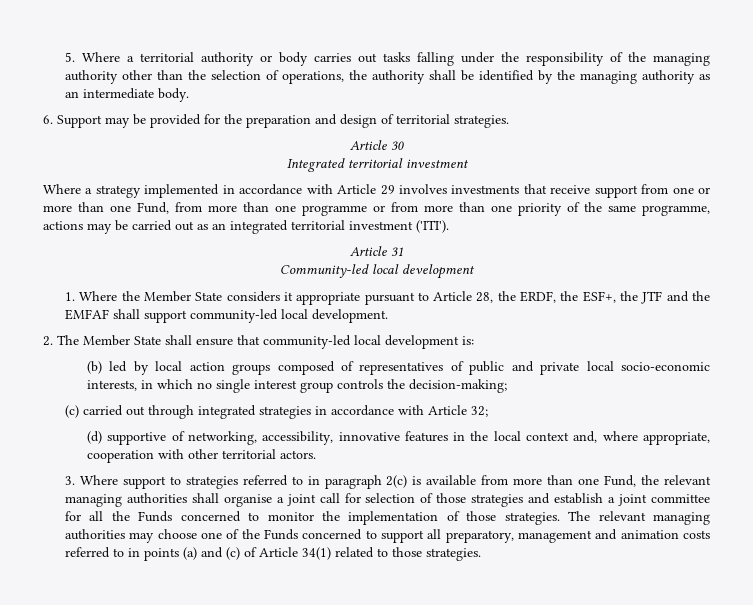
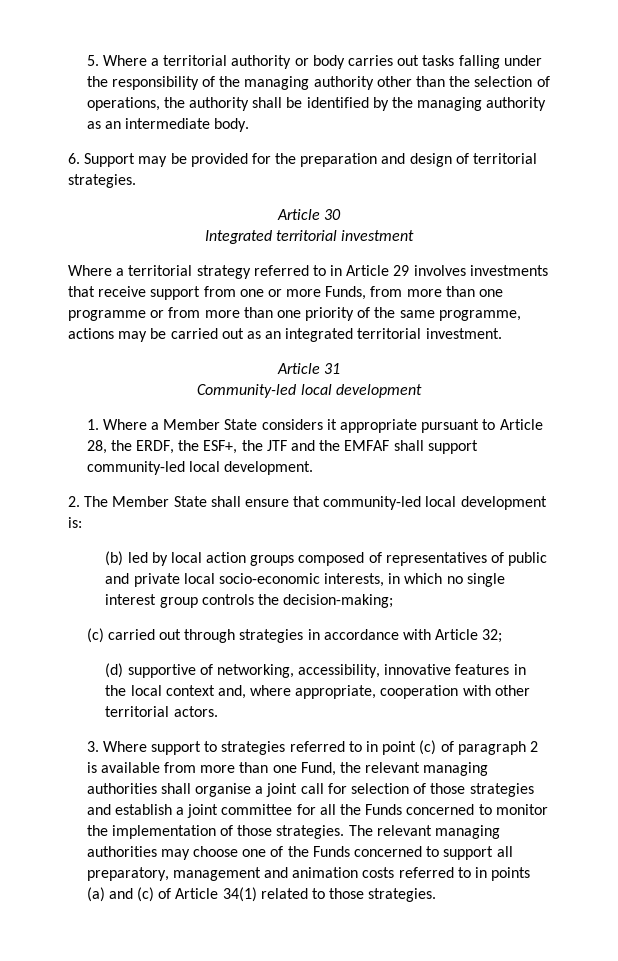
[95,184,333,198] strategy implemented in accordance with -> [128,265,343,279] territorial strategy referred to in
[78,202,169,214] than one Fund, -> [325,286,367,300] Funds,
[349,220,449,233] investment ('ITI'). -> [425,328,502,339] investment.
[121,291,140,301] the -> [151,422,160,430] a
[197,405,256,419] integrated -> (236, 636) none
[324,475,408,489] paragraph 2(c) -> [382,740,538,755] point (c) of paragraph 2

